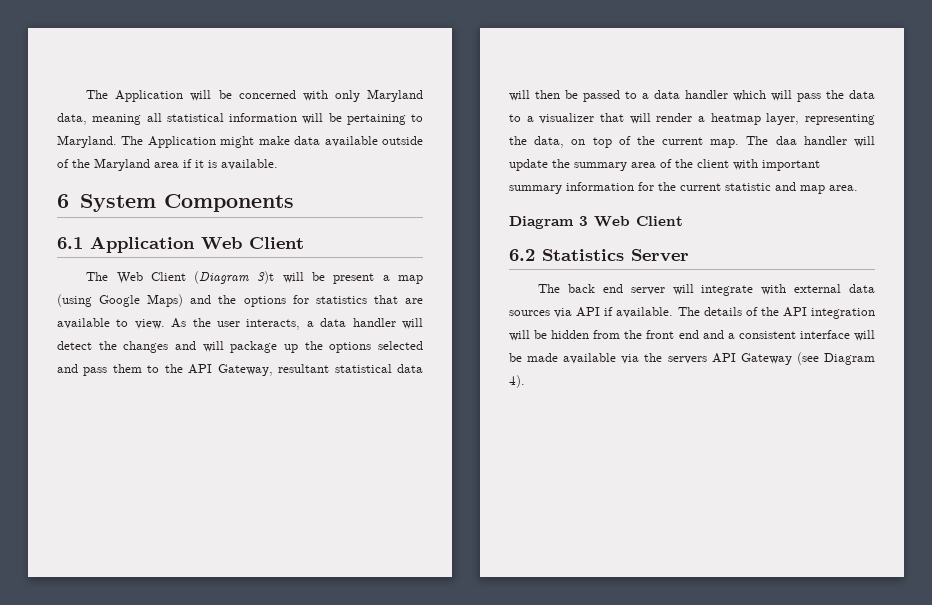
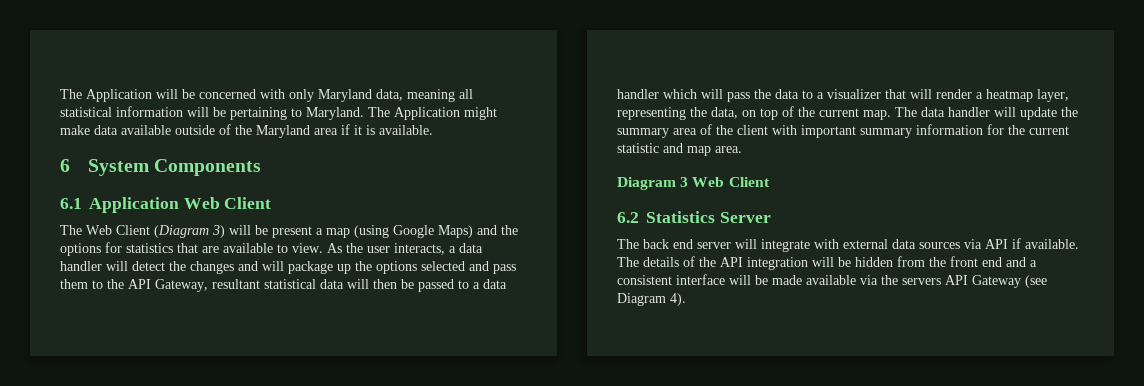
[257,271,275,284] 3)t -> [212,225,225,238] 3)
[775,136,797,145] daa -> [921,107,945,117] data

